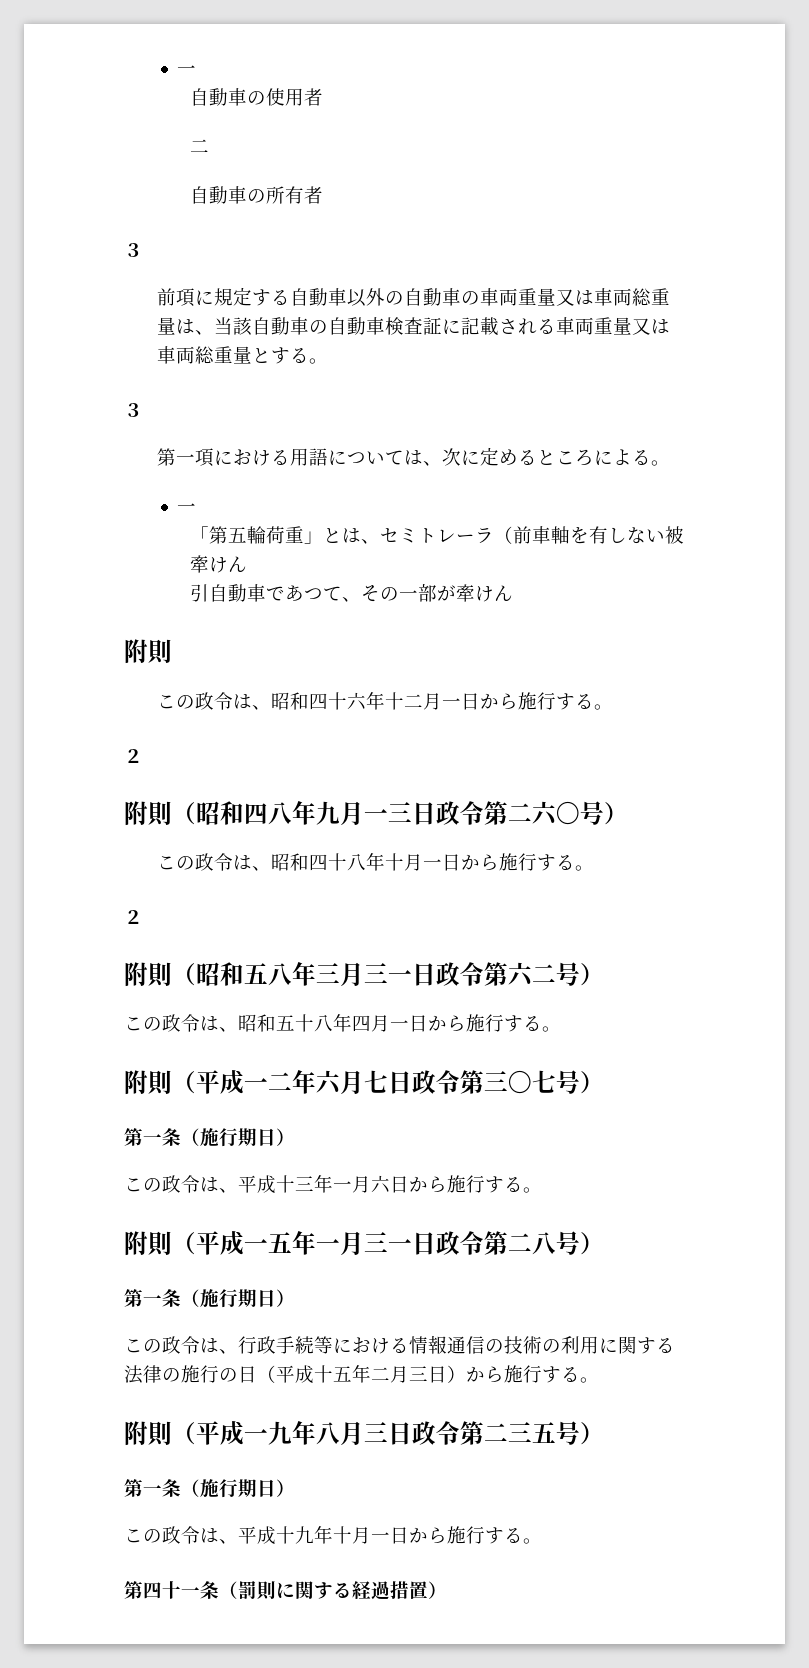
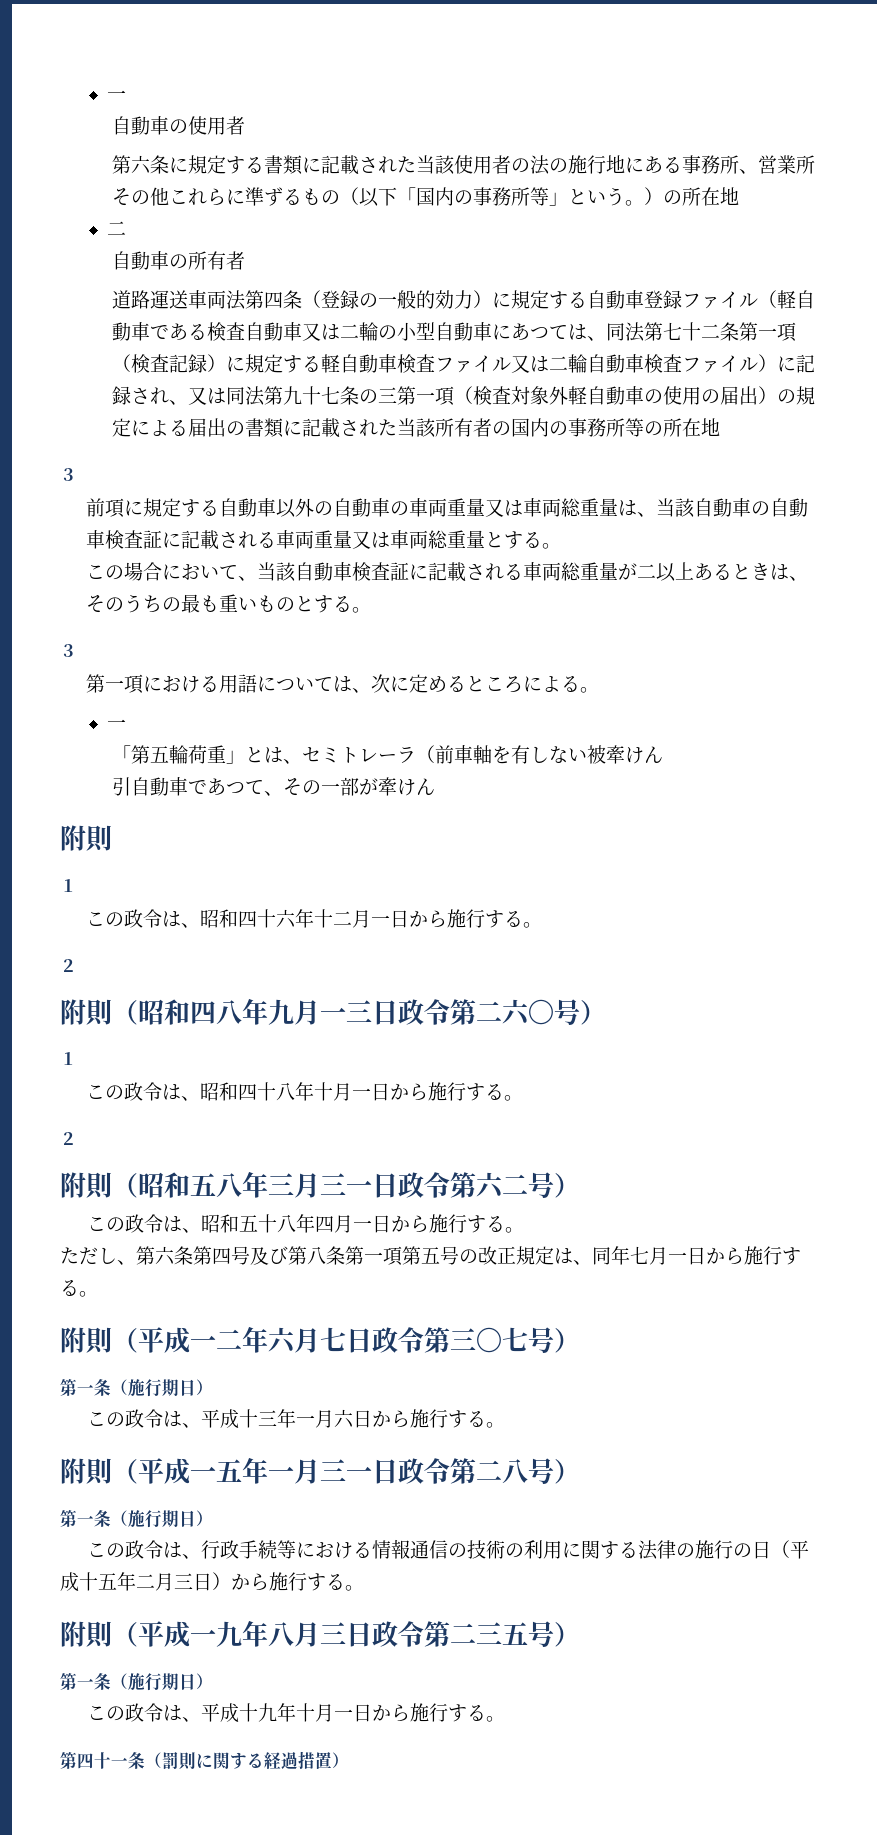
[189,139,209,153] [189,186,323,204] 二 // 自動車の所有者 -> [111,155,815,175] [111,187,739,207] [106,221,126,236] [111,251,245,270] [111,290,815,310] [111,322,796,342] [111,354,815,373] [111,386,815,406] [111,418,720,438] 第六条に規定する書類に記載された当該使用者の法の施行地にある事務所、営業所その他これらに準ずるもの（以下「国内の事務所等」という。）の所在地 // 二 // 自動車の所有者 // 道路運送車両法第四条（登録の一般的効力）に規定する自動車登録ファイル（軽自動車である検査自動車又は二輪の小型自動車にあつては、同法第七十二条第一項（検査記録）に規定する軽自動車検査ファイル又は二輪自動車検査ファイル）に記録され、又は同法第九十七条の三第一項（検査対象外軽自動車の使用の届出）の規定による届出の書類に記載された当該所有者の国内の事務所等の所在地
(328, 361) none -> [85,562,808,582] [85,594,371,613] // この場合において、当該自動車検査証に記載される車両総重量が二以上あるときは、そのうちの最も重いものとする。
(172, 651) none -> [60,879,77,892] // １
(628, 813) none -> [60,1052,77,1065] // １
(561, 1029) none -> [60,1246,801,1266] [60,1280,98,1297] // ただし、第六条第四号及び第八条第一項第五号の改正規定は、同年七月一日から施行する。

